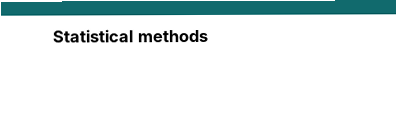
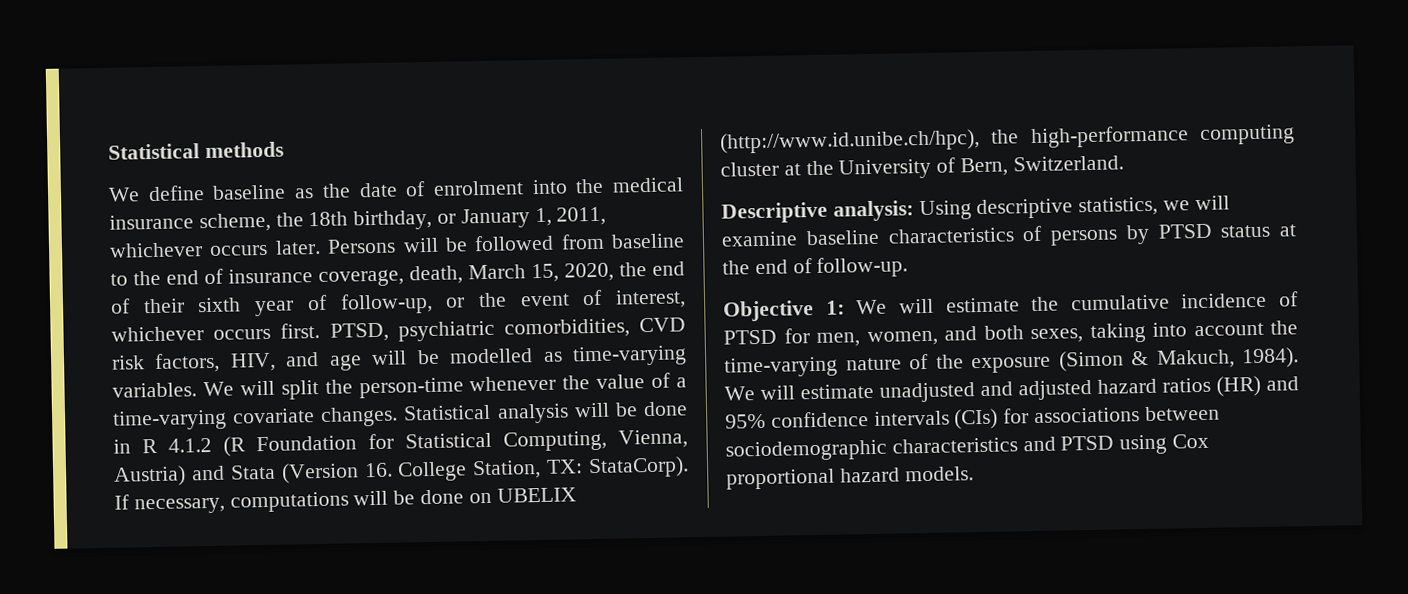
(208, 36) none -> [108,177,684,202] [109,206,607,233] [109,233,685,258] [110,261,685,287] [110,289,686,317] [111,317,686,342] [111,345,687,373] [112,372,687,400] [112,401,688,431] [113,429,688,457] [113,456,689,487] [114,487,577,515] [720,124,1295,154] [720,155,1124,180] [721,195,1230,224] [721,223,1296,247] [722,256,909,278] [723,291,1299,322] [723,320,1298,347] [724,347,1299,378] [724,375,1299,403] [725,405,1220,430] [725,433,1210,462] [726,466,974,490] // We define baseline as the date of enrolment into the medical insurance scheme, the 18th birthday, or January 1, 2011, whichever occurs later. Persons will be followed from baseline to the end of insurance coverage, death, March 15, 2020, the end of their sixth year of follow-up, or the event of interest, whichever occurs first. PTSD, psychiatric comorbidities, CVD risk factors, HIV, and age will be modelled as time-varying variables. We will split the person-time whenever the value of a time-varying covariate changes. Statistical analysis will be done in R 4.1.2 (R Foundation for Statistical Computing, Vienna, Austria) and Stata (Version 16. College Station, TX: StataCorp). If necessary, computations will be done on UBELIX (http://www.id.unibe.ch/hpc), the high-performance computing cluster at the University of Bern, Switzerland. // Descriptive analysis: Using descriptive statistics, we will examine baseline characteristics of persons by PTSD status at the end of follow-up. // Objective 1: We will estimate the cumulative incidence of PTSD for men, women, and both sexes, taking into account the time-varying nature of the exposure (Simon & Makuch, 1984). We will estimate unadjusted and adjusted hazard ratios (HR) and 95% confidence intervals (CIs) for associations between sociodemographic characteristics and PTSD using Cox proportional hazard models.

